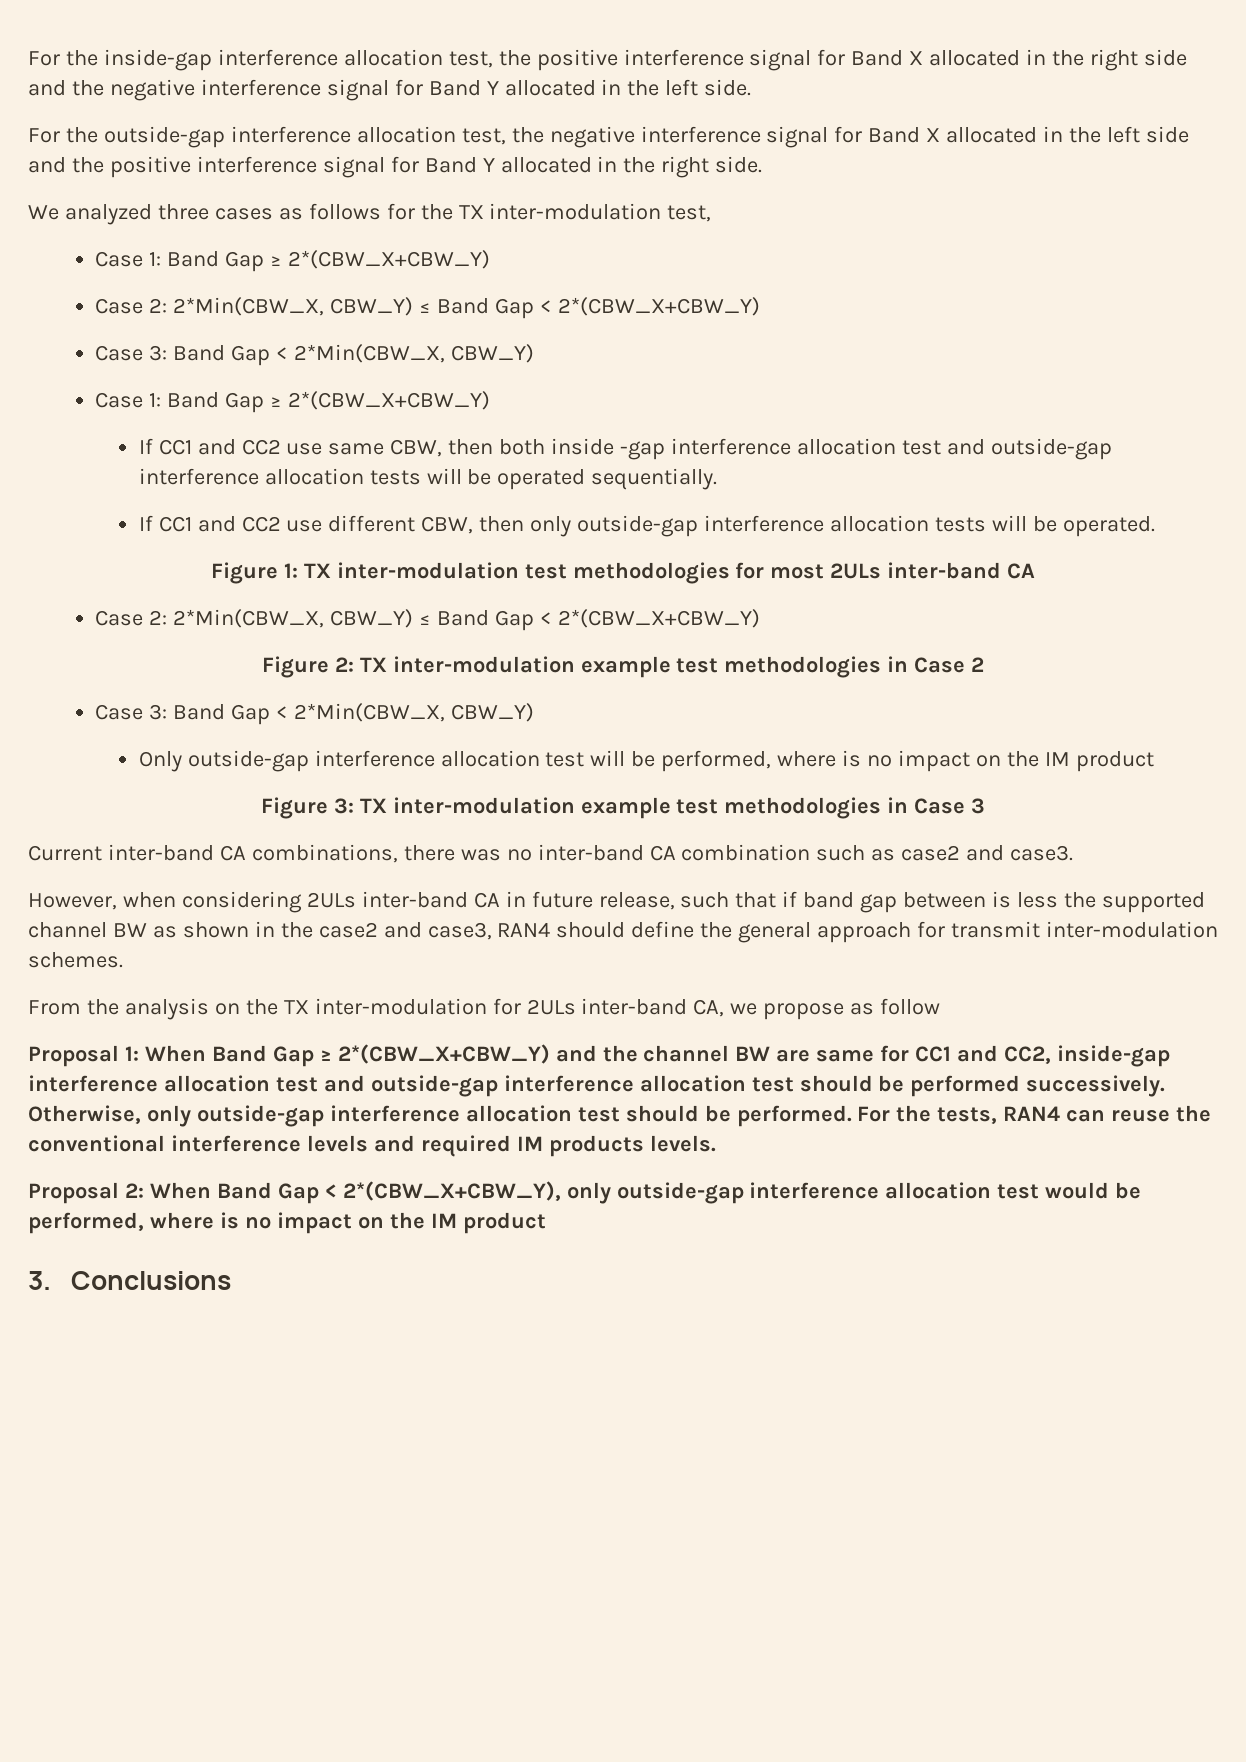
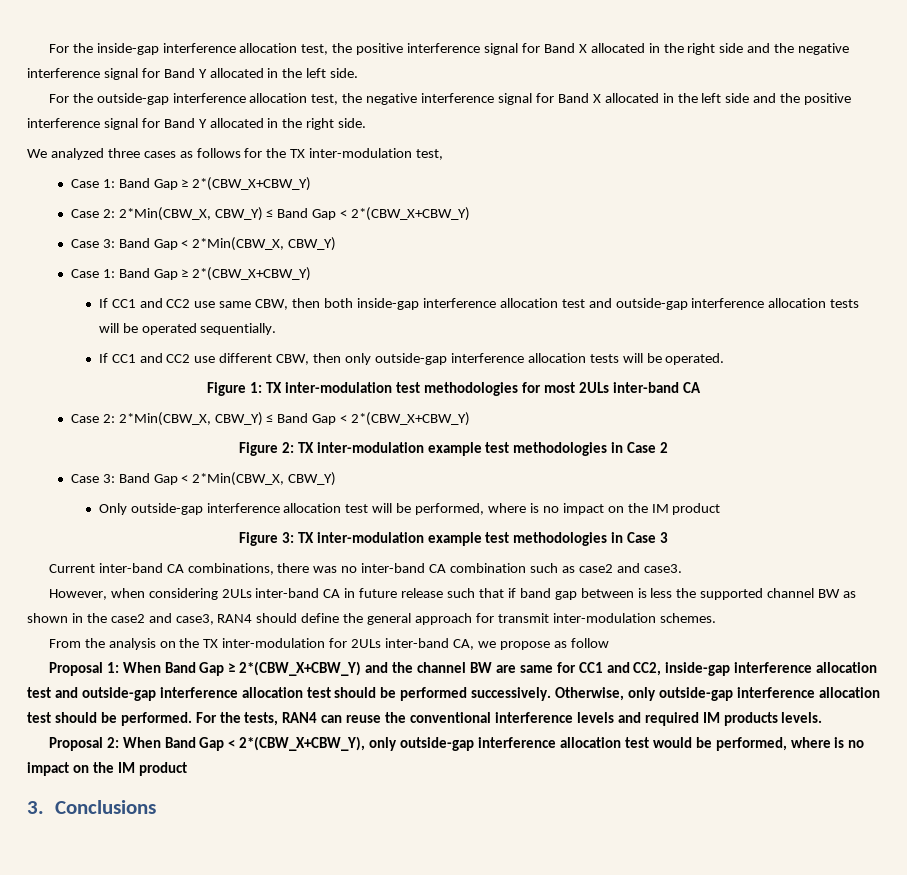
[551,438,666,460] inside -gap -> [356,298,419,310] inside-gap
[598,892,675,910] release, -> [401,588,444,598] release

